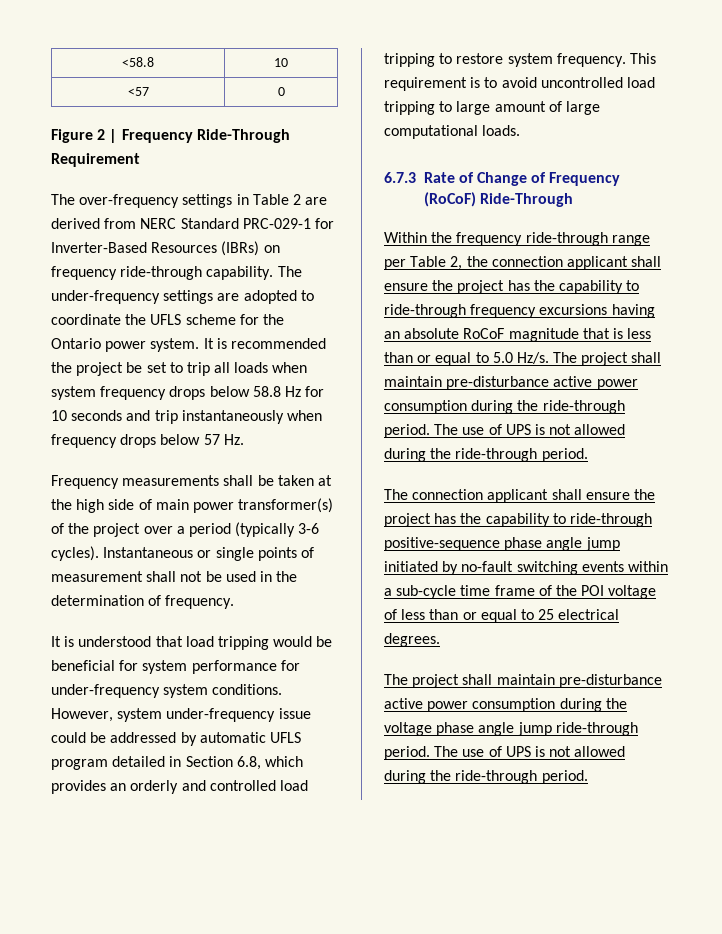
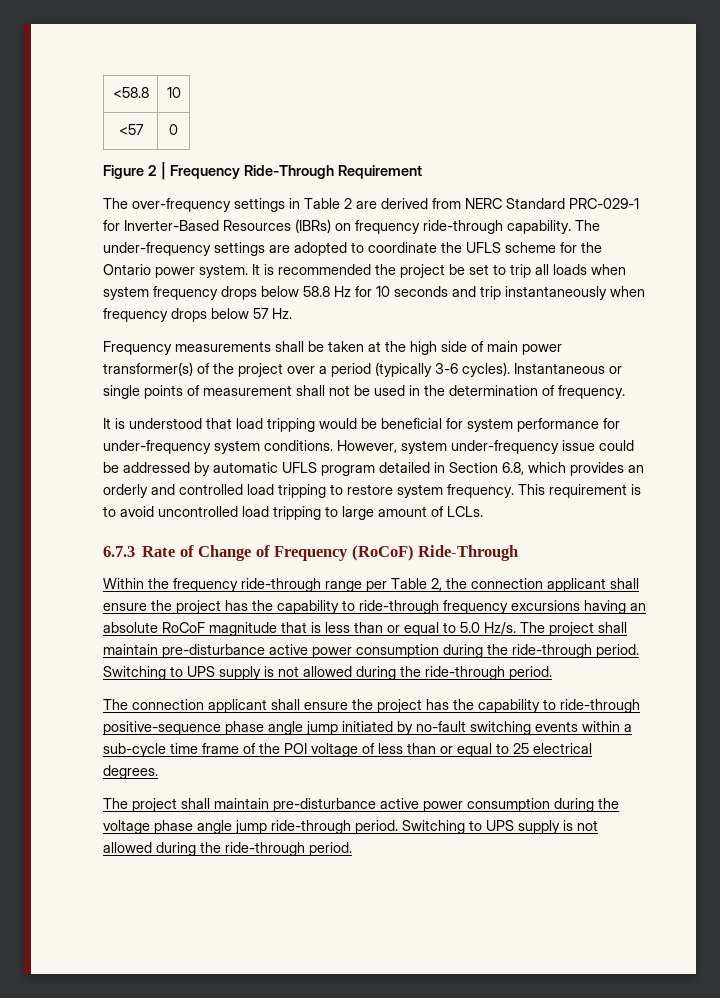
[565,101,600,115] [384,125,521,139] large computational loads. -> [447,506,483,517] LCLs.
[434,424,531,435] The use of UPS -> [103,666,261,680] Switching to UPS supply
[434,746,531,757] The use of UPS -> [402,820,560,834] Switching to UPS supply

